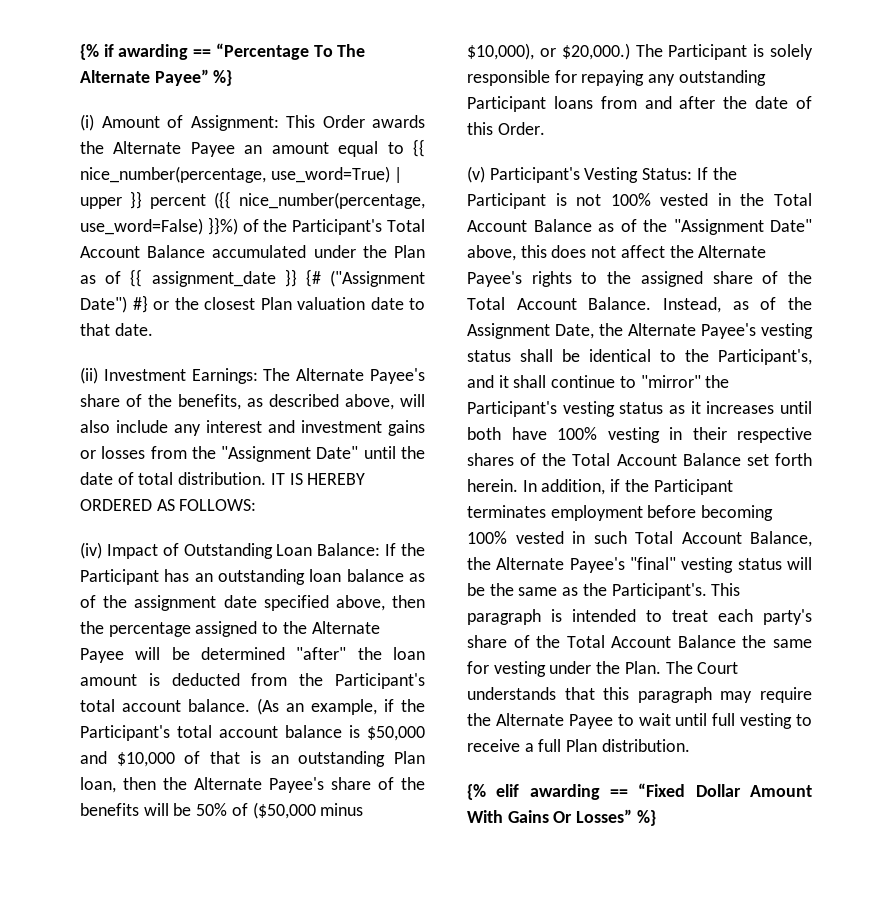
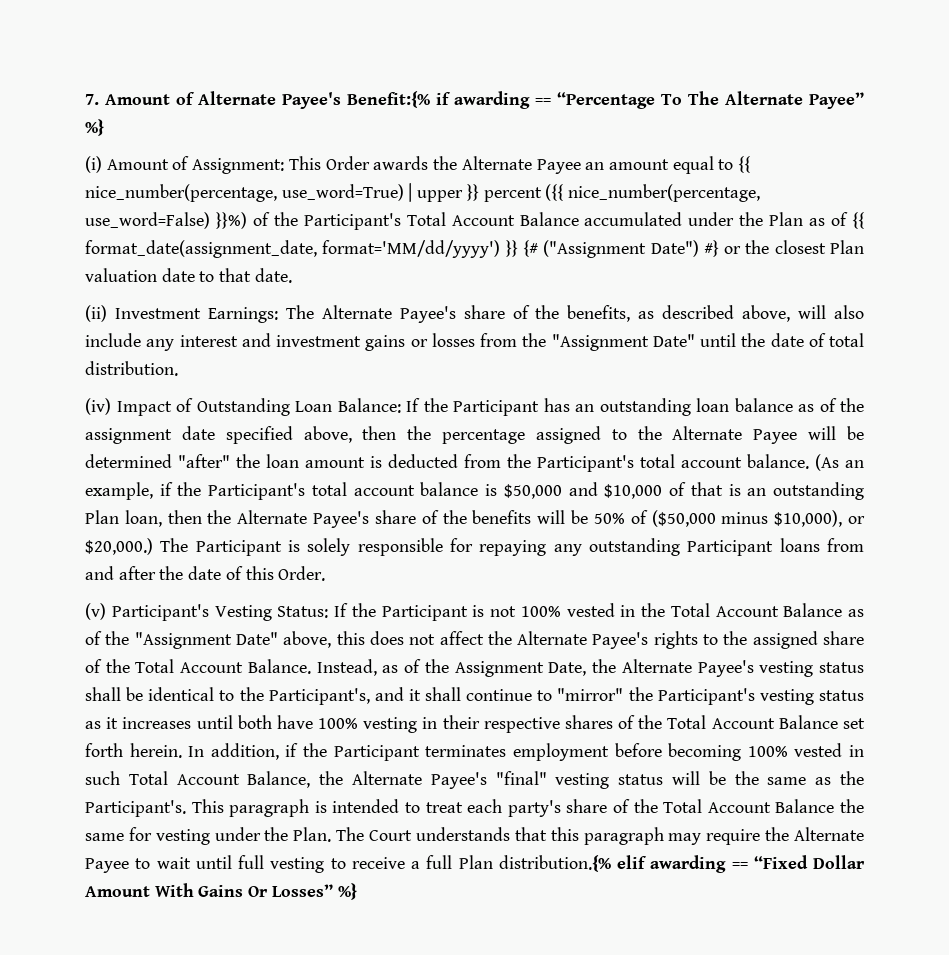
[80,44,99,60] {% -> [85,91,430,109] 7. Amount of Alternate Payee's Benefit:{%
[151,271,276,287] assignment_date -> [85,240,501,258] format_date(assignment_date, format='MM/dd/yyyy')
[270,473,366,485] [80,499,257,511] IT IS HEREBY ORDERED AS FOLLOWS: -> (178, 368) none
[601,739,690,752] [467,784,486,800] distribution. // {% -> [498,855,611,872] distribution.{%

